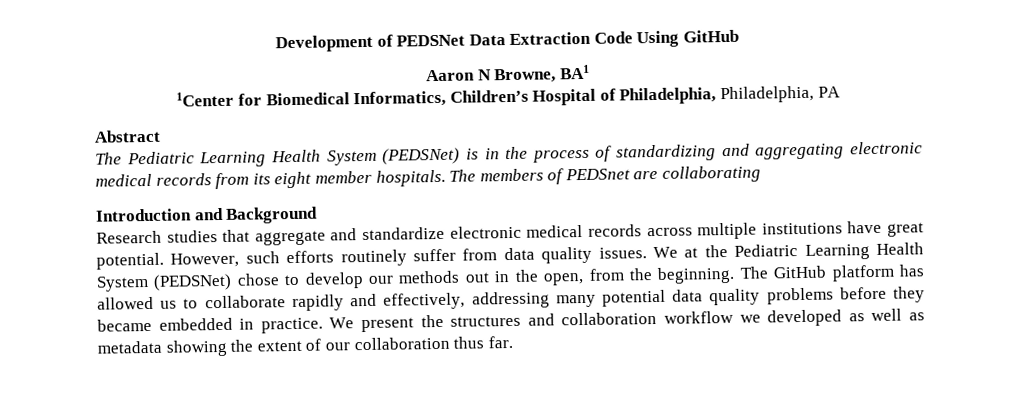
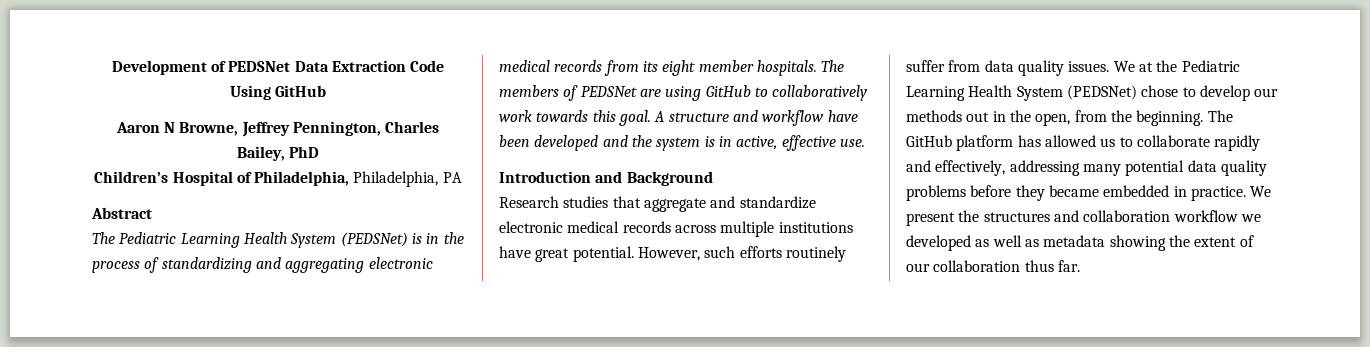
[559,64,590,80] [176,90,447,108] BA1 // 1Center for Biomedical Informatics, -> [241,121,440,137] [236,146,320,161] Jeffrey Pennington, Charles Bailey, PhD //
[564,165,762,183] PEDSnet are collaborating -> [580,85,868,101] [499,110,858,126] [499,135,865,151] PEDSNet are using GitHub to collaboratively work towards this goal. A structure and workflow have been developed and the system is in active, effective use.

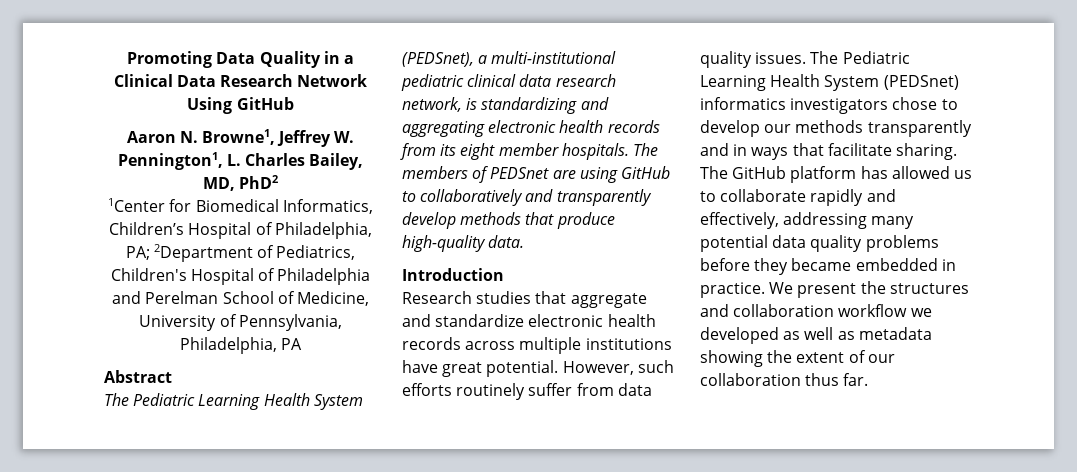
[111,60,445,75] [229,85,327,100] [115,121,440,137] [236,146,320,161] [94,171,350,186] Development of PEDSNet Data Extraction Code Using GitHub // Aaron N Browne, Jeffrey Pennington, Charles Bailey, PhD // Children’s Hospital of Philadelphia, -> [127,51,354,68] [113,74,368,87] [187,97,294,114] [126,129,355,147] [117,152,364,170] [202,175,279,191] [108,198,373,214] [109,222,372,239] [125,244,356,262] [110,268,371,285] [112,291,369,306] [139,314,342,331] Promoting Data Quality in a Clinical Data Research Network Using GitHub // Aaron N. Browne1, Jeffrey W. Pennington1, L. Charles Bailey, MD, PhD2 // 1Center for Biomedical Informatics, Children’s Hospital of Philadelphia, PA; 2Department of Pediatrics, Children's Hospital of Philadelphia and Perelman School of Medicine, University of Pennsylvania,
[340,232,464,247] [92,257,160,273] (PEDSNet) is in the process of -> [402,51,617,67] [401,74,616,91] [402,97,478,112] (PEDSnet), a multi-institutional pediatric clinical data research network, is
[499,60,550,72] medical -> [559,120,604,133] health
[580,86,637,97] PEDSNet -> [490,167,550,179] PEDSnet
[499,110,858,126] [499,135,865,151] work towards this goal. A structure and workflow have been developed and the system is in active, effective use. -> [525,189,652,206] [402,212,615,229] [402,235,525,252] and transparently develop methods that produce high-quality data.
[595,171,713,186] and Background -> (504, 274) none
[567,221,620,233] medical -> [607,314,656,327] health
[1113,60,1240,72] [906,85,1137,101] We at the Pediatric Learning Health System (PEDSNet) -> [810,51,910,64] [700,74,959,91] [700,97,889,114] The Pediatric Learning Health System (PEDSnet) informatics investigators
[966,110,1204,126] out in the open, from the beginning. -> [867,120,972,137] [700,143,957,160] transparently and in ways that facilitate sharing.

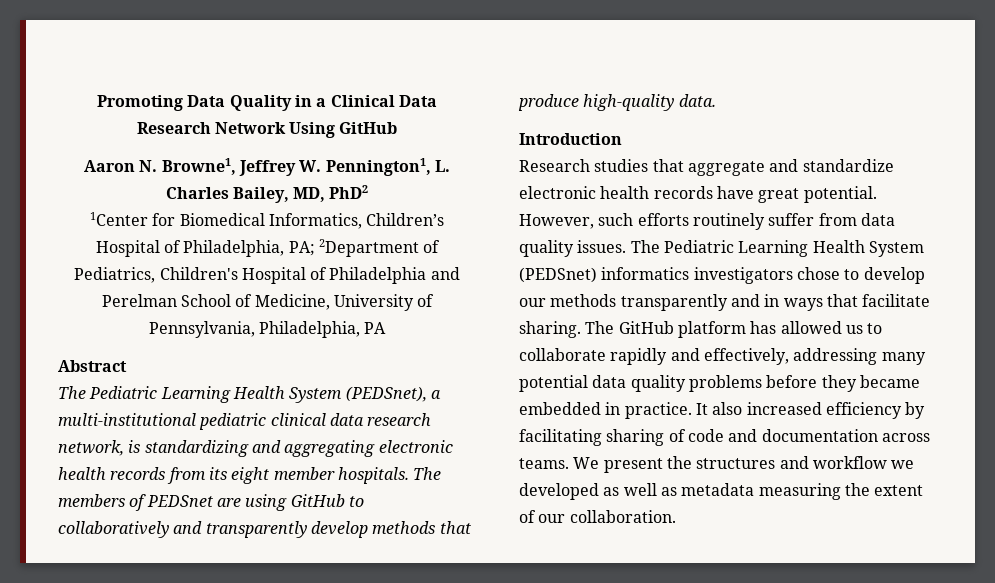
[465,337,672,354] across multiple institutions -> (713, 192) none
(765, 290) none -> [695,402,926,419] [519,429,930,446] [519,458,569,469] It also increased efficiency by facilitating sharing of code and documentation across teams.
[733,304,835,317] collaboration -> (809, 462) none
[700,350,763,367] showing -> [758,483,841,500] measuring
[700,373,869,386] collaboration thus far. -> [569,510,676,523] collaboration.

